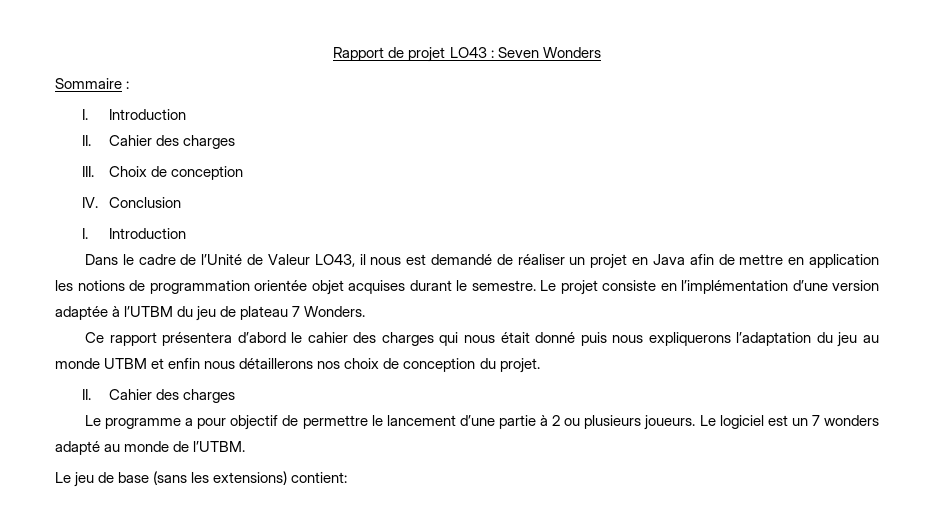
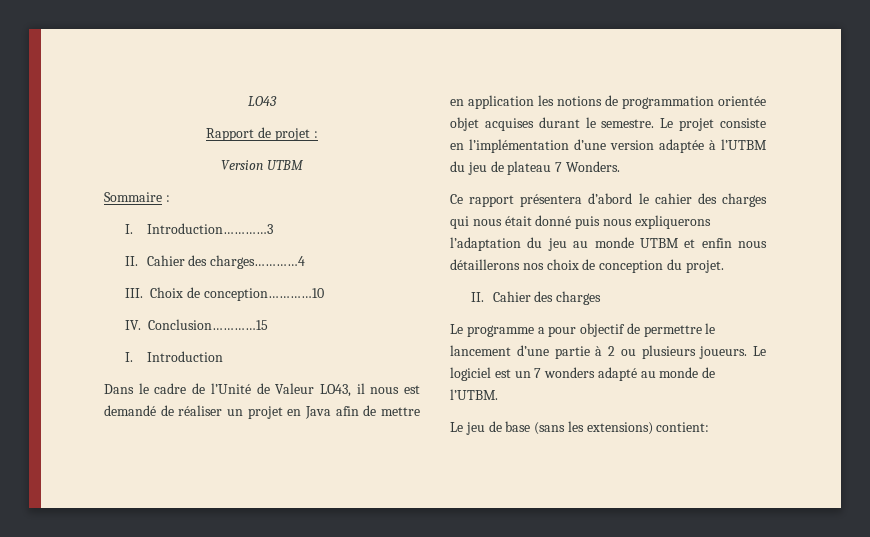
(333, 54) none -> [248,96,277,106] LO43 //
[449,47,601,58] LO43 : Seven Wonders -> [313,131,318,138] [221,160,304,170] : // Version UTBM
[109,109,187,120] [82,135,236,149] Introduction // II. Cahier des charges -> [146,223,273,234] [125,255,306,269] Introduction…………3 // II. Cahier des charges…………4
[171,166,244,180] conception -> [203,288,324,301] conception…………10
[109,197,182,208] Conclusion -> [148,319,269,330] Conclusion…………15

